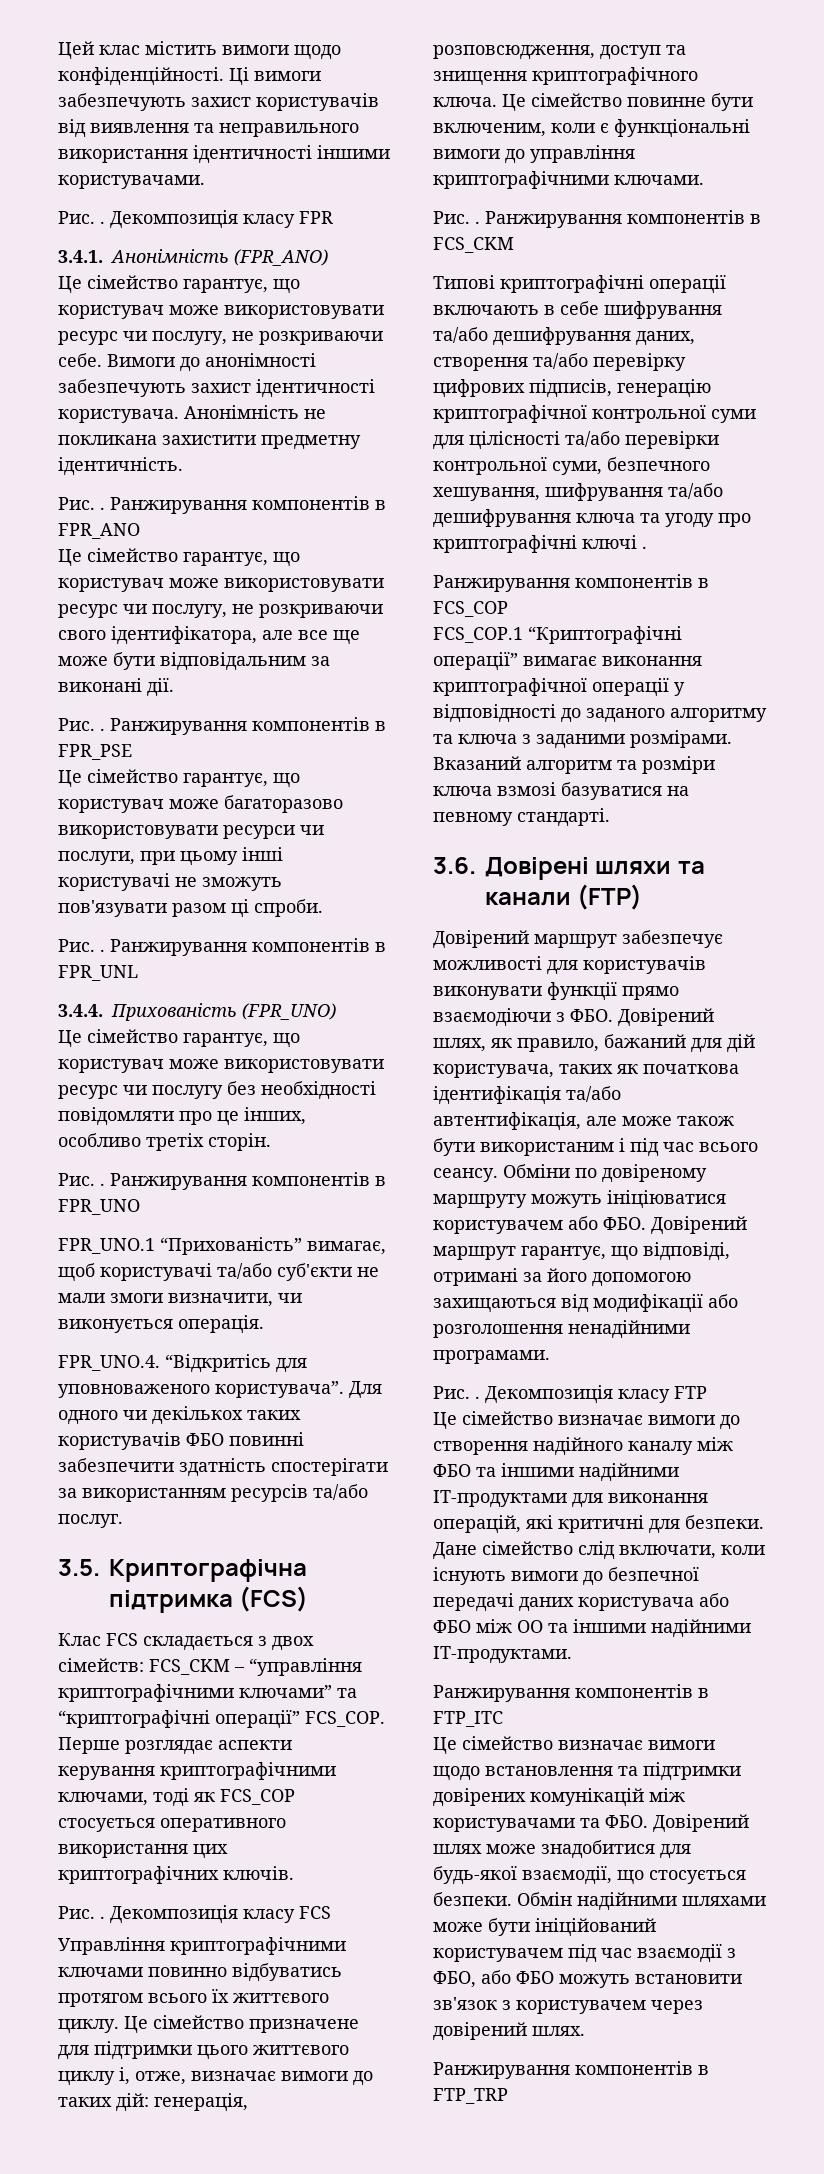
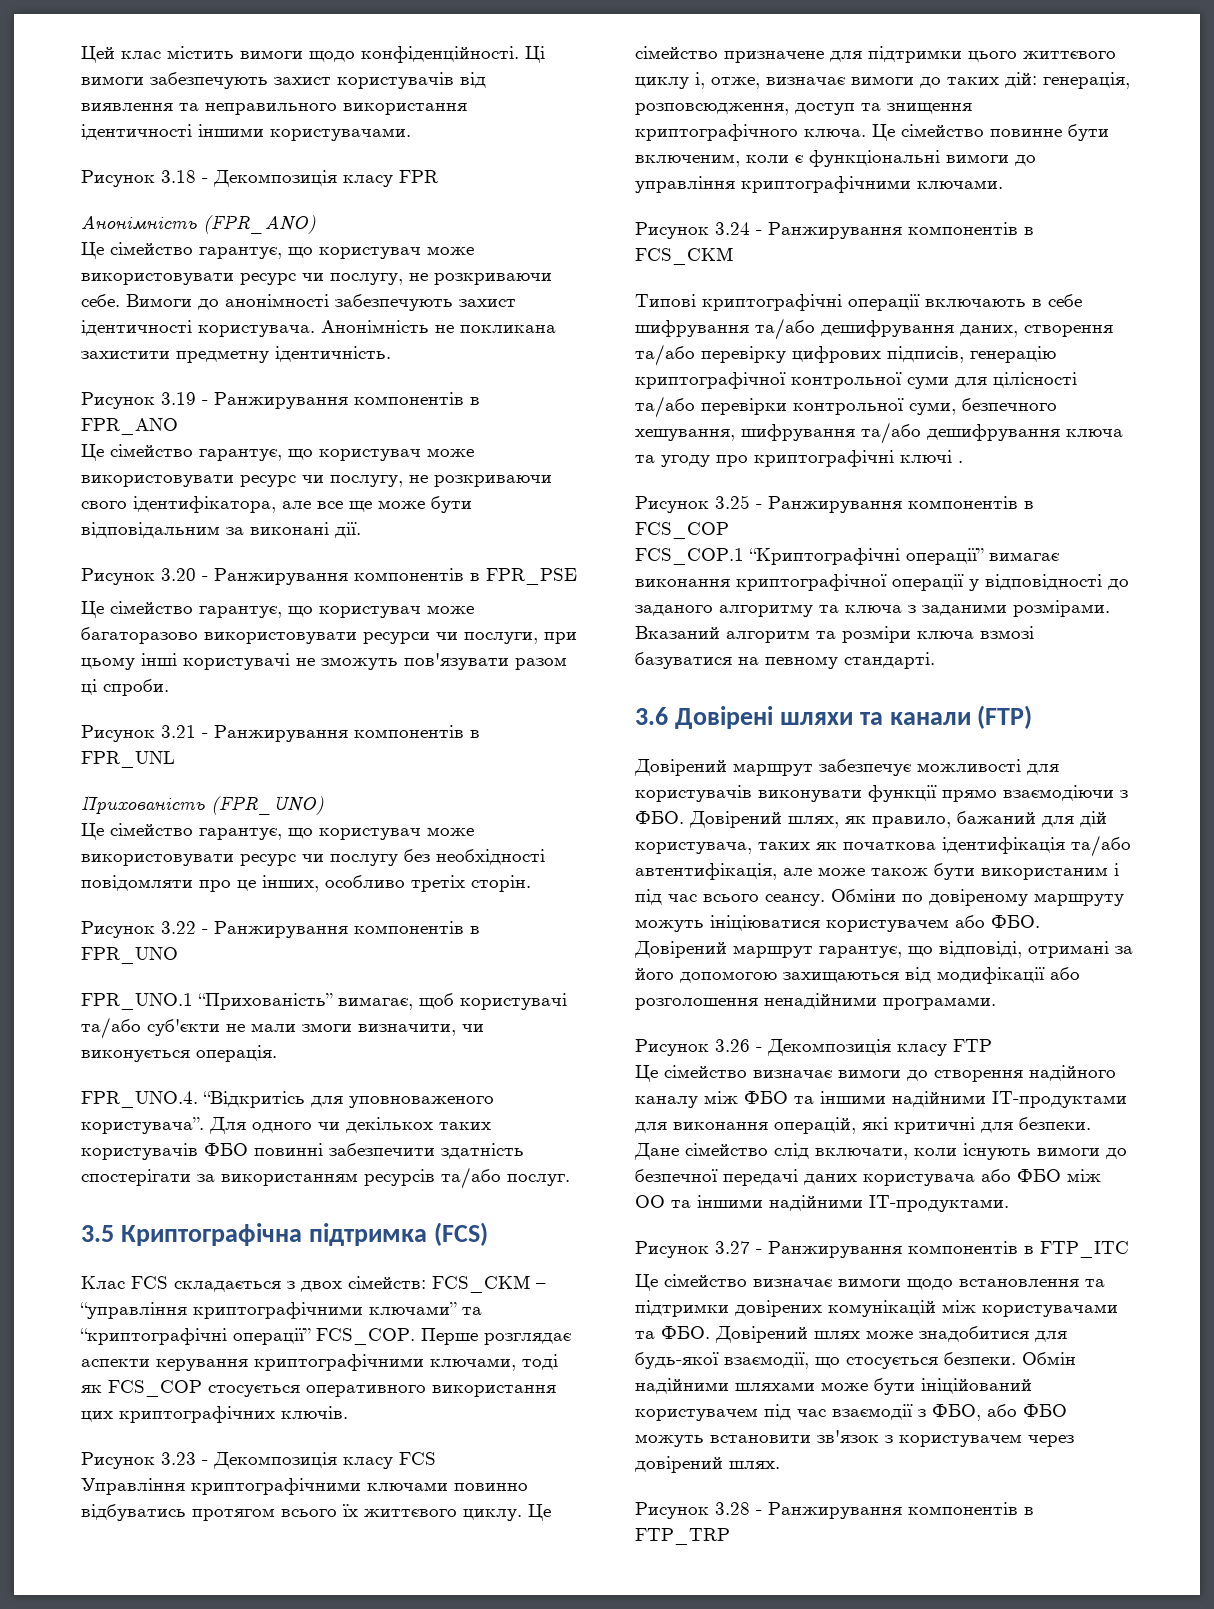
[58,211,105,224] Рис. . -> [81,170,208,187] Рисунок 3.18 -
[58,250,103,263] 3.4.1. -> (438, 176) none
[58,497,105,510] Рис. . -> [81,392,208,409] Рисунок 3.19 -
[58,718,105,731] Рис. . -> [81,568,208,585] Рисунок 3.20 -
[58,939,105,952] Рис. . -> [81,725,208,742] Рисунок 3.21 -
[58,1004,103,1017] 3.4.4. -> (175, 759) none
[58,1173,105,1186] Рис. . -> [81,921,208,938] Рисунок 3.22 -
[58,1559,100,1576] 3.5. -> [81,1225,114,1242] 3.5
[58,1906,105,1919] Рис. . -> [81,1452,208,1469] Рисунок 3.23 -
[433,211,480,224] Рис. . -> [635,222,762,239] Рисунок 3.24 -
(647, 547) none -> [635,495,762,513] Рисунок 3.25 -
[433,857,476,874] 3.6. -> [635,707,668,725] 3.6
[433,1386,480,1399] Рис. . -> [635,1039,762,1056] Рисунок 3.26 -
(572, 1655) none -> [635,1241,762,1258] Рисунок 3.27 -
(585, 2031) none -> [635,1502,762,1519] Рисунок 3.28 -

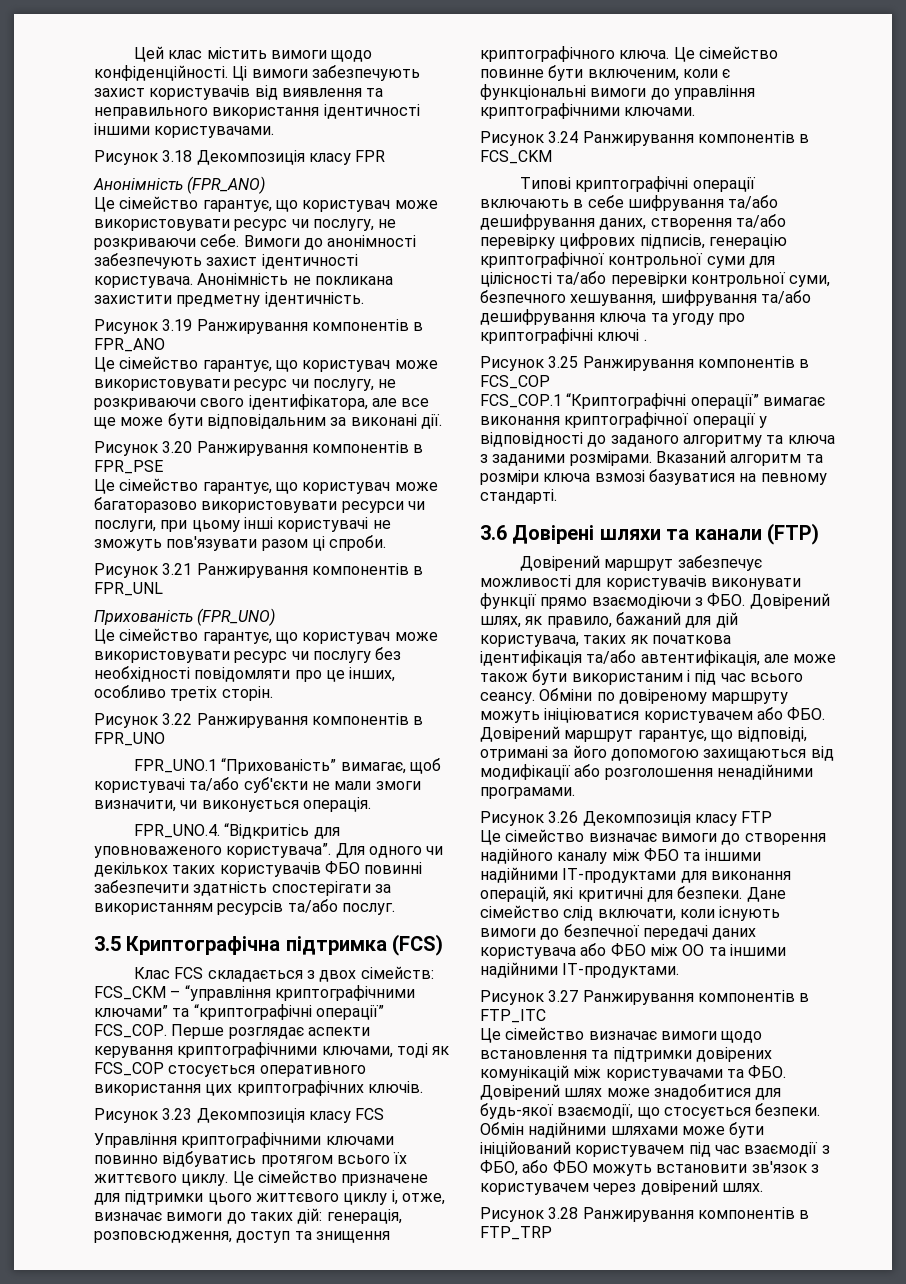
[202,178,208,183] - -> (193, 156) none
[202,400,208,405] - -> (193, 325) none
[202,576,208,581] - -> (193, 447) none
[202,733,208,738] - -> (193, 569) none
[202,929,208,934] - -> (193, 719) none
[202,1460,208,1465] - -> (193, 1114) none
[756,230,762,235] - -> (579, 137) none
[756,504,762,509] - -> (579, 362) none
[756,1047,762,1052] - -> (579, 817) none
[756,1249,762,1254] - -> (579, 996) none
[756,1510,762,1515] - -> (579, 1213) none

